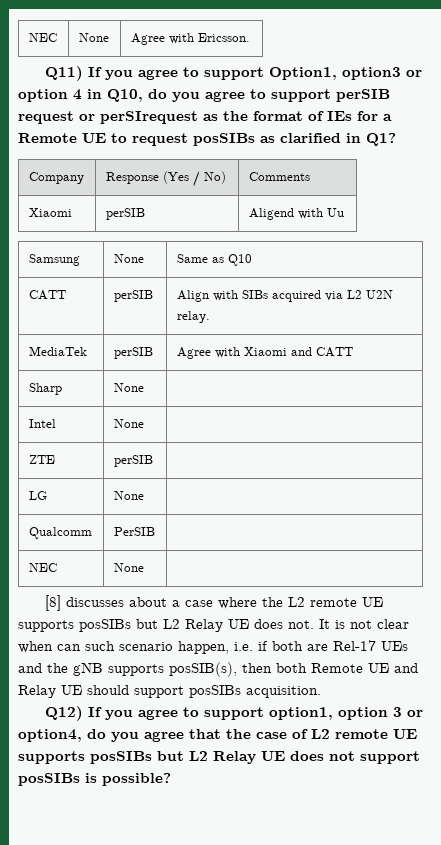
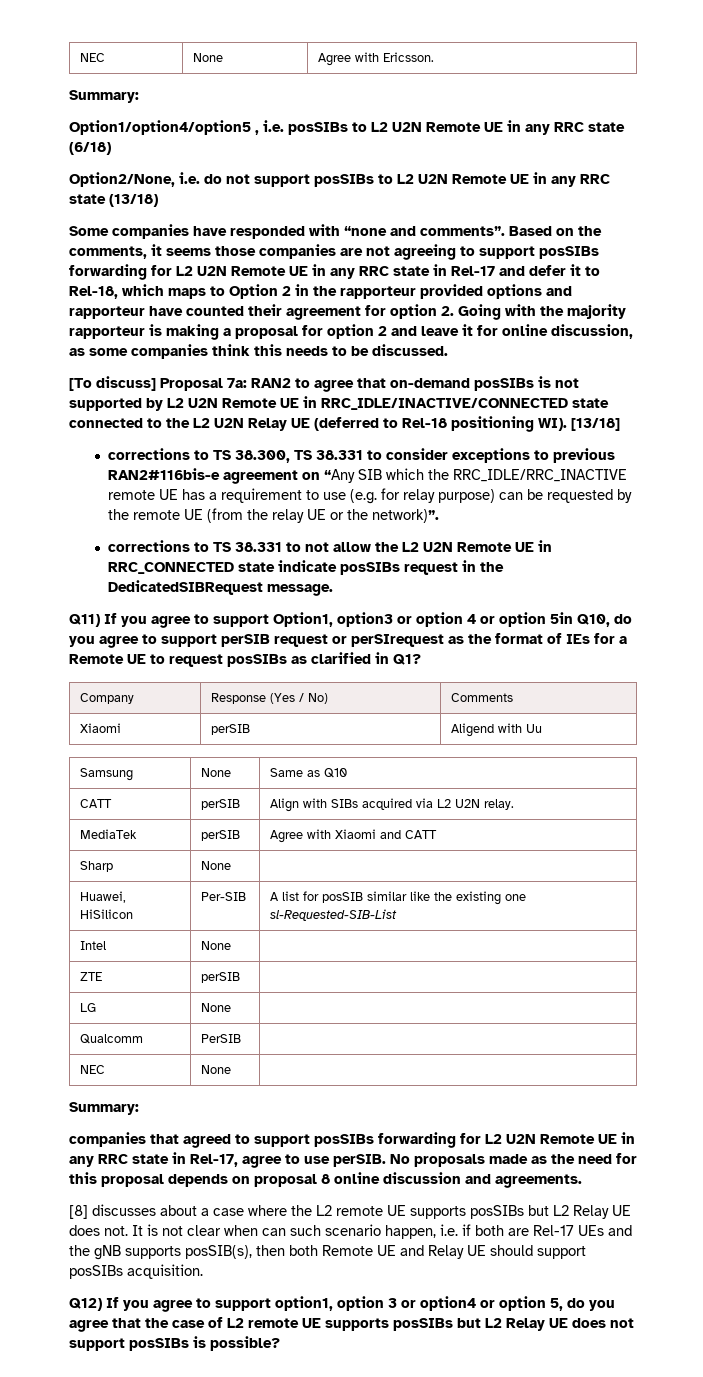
(250, 37) none -> [69,90,139,103] [69,120,625,135] [69,142,111,155] [69,172,610,187] [69,194,158,207] [69,224,602,239] [69,244,599,260] [69,264,600,280] [69,284,572,299] [69,304,626,320] [69,324,633,340] [69,344,448,359] [69,376,579,392] [69,396,609,411] [69,416,620,432] [107,448,615,463] [107,468,627,484] [107,488,632,504] [107,508,439,523] [107,540,552,552] [107,560,504,575] [107,580,333,596] // Summary: // Option1/option4/option5 , i.e. posSIBs to L2 U2N Remote UE in any RRC state (6/18) // Option2/None, i.e. do not support posSIBs to L2 U2N Remote UE in any RRC state (13/18) // Some companies have responded with “none and comments”. Based on the comments, it seems those companies are not agreeing to support posSIBs forwarding for L2 U2N Remote UE in any RRC state in Rel-17 and defer it to Rel-18, which maps to Option 2 in the rapporteur provided options and rapporteur have counted their agreement for option 2. Going with the majority rapporteur is making a proposal for option 2 and leave it for online discussion, as some companies think this needs to be discussed. // [To discuss] Proposal 7a: RAN2 to agree that on-demand posSIBs is not supported by L2 U2N Remote UE in RRC_IDLE/INACTIVE/CONNECTED state connected to the L2 U2N Relay UE (deferred to Rel-18 positioning WI). [13/18] // corrections to TS 38.300, TS 38.331 to consider exceptions to previous RAN2#116bis-e agreement on “Any SIB which the RRC_IDLE/RRC_INACTIVE remote UE has a requirement to use (e.g. for relay purpose) can be requested by the remote UE (from the relay UE or the network)”. // corrections to TS 38.331 to not allow the L2 U2N Remote UE in RRC_CONNECTED state indicate posSIBs request in the DedicatedSIBRequest message.
[87,89,102,99] in -> [480,612,573,627] or option 5in
(144, 387) none -> [80,891,127,903] [80,909,134,919] [201,892,247,901] [270,891,527,905] [270,909,398,921] // Huawei, HiSilicon | Per-SIB | A list for posSIB similar like the existing one sl-Requested-SIB-List
(144, 567) none -> [69,1102,139,1115] [69,1132,635,1148] [69,1152,637,1168] [69,1172,582,1188] // Summary: // companies that agreed to support posSIBs forwarding for L2 U2N Remote UE in any RRC state in Rel-17, agree to use perSIB. No proposals made as the need for this proposal depends on proposal 8 online discussion and agreements.
[18,729,82,742] option4, -> [420,1296,563,1311] option4 or option 5,

